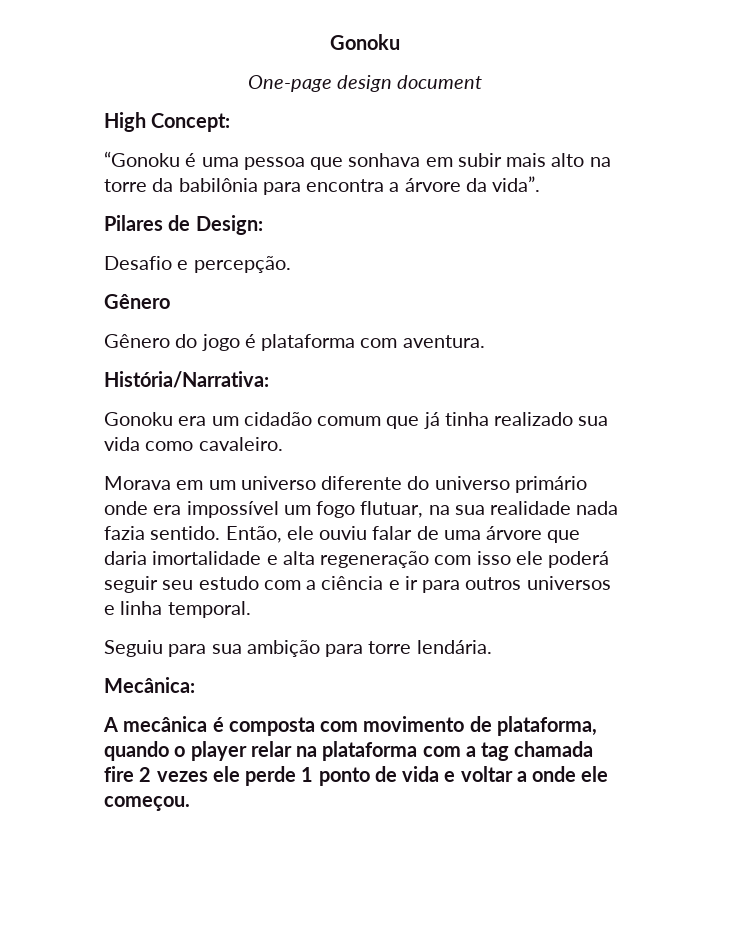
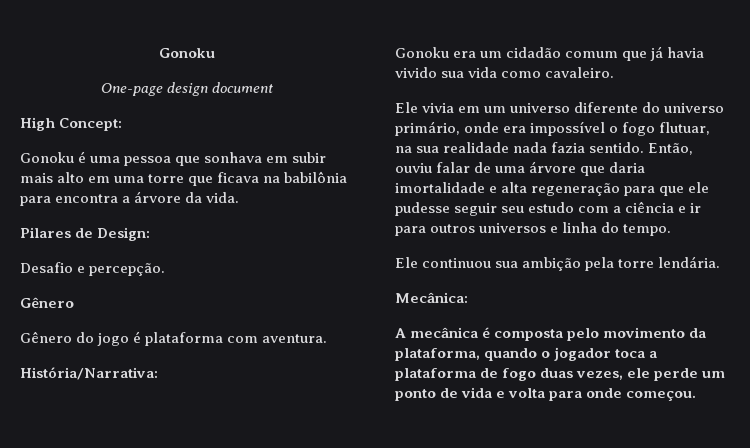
[104,151,180,167] “Gonoku -> [20,152,74,163] Gonoku
[589,157,611,167] [104,178,174,192] na torre da -> [88,172,281,186] em uma torre que ficava na
[492,176,541,192] vida”. -> [206,192,240,203] vida.
[444,412,574,426] tinha realizado -> [667,47,705,58] [395,67,437,78] havia vivido
[104,476,171,490] Morava -> [395,102,455,113] Ele vivia
[514,476,587,493] primário -> [395,121,460,136] primário,
[283,505,311,515] um -> [609,126,619,133] o
[286,526,314,540] ele -> (694, 149) none
[434,551,610,568] com isso ele poderá -> [624,182,710,196] [395,202,450,216] para que ele pudesse
[167,601,251,618] [104,640,207,657] temporal. // Seguiu para -> [601,222,672,236] [395,257,492,268] do tempo. // Ele continuou
[325,644,364,657] para -> [585,257,615,271] pela
[320,716,597,736] [104,741,594,761] [104,766,208,782] com movimento de plataforma, quando o player relar na plataforma com a tag chamada fire 2 vezes -> [567,327,707,341] [395,347,658,361] [395,368,624,381] pelo movimento da plataforma, quando o jogador toca a plataforma de fogo duas vezes,
[301,767,314,782] 1 -> [702,371,726,378] um
[460,766,609,782] voltar a onde ele -> [508,388,623,401] volta para onde

